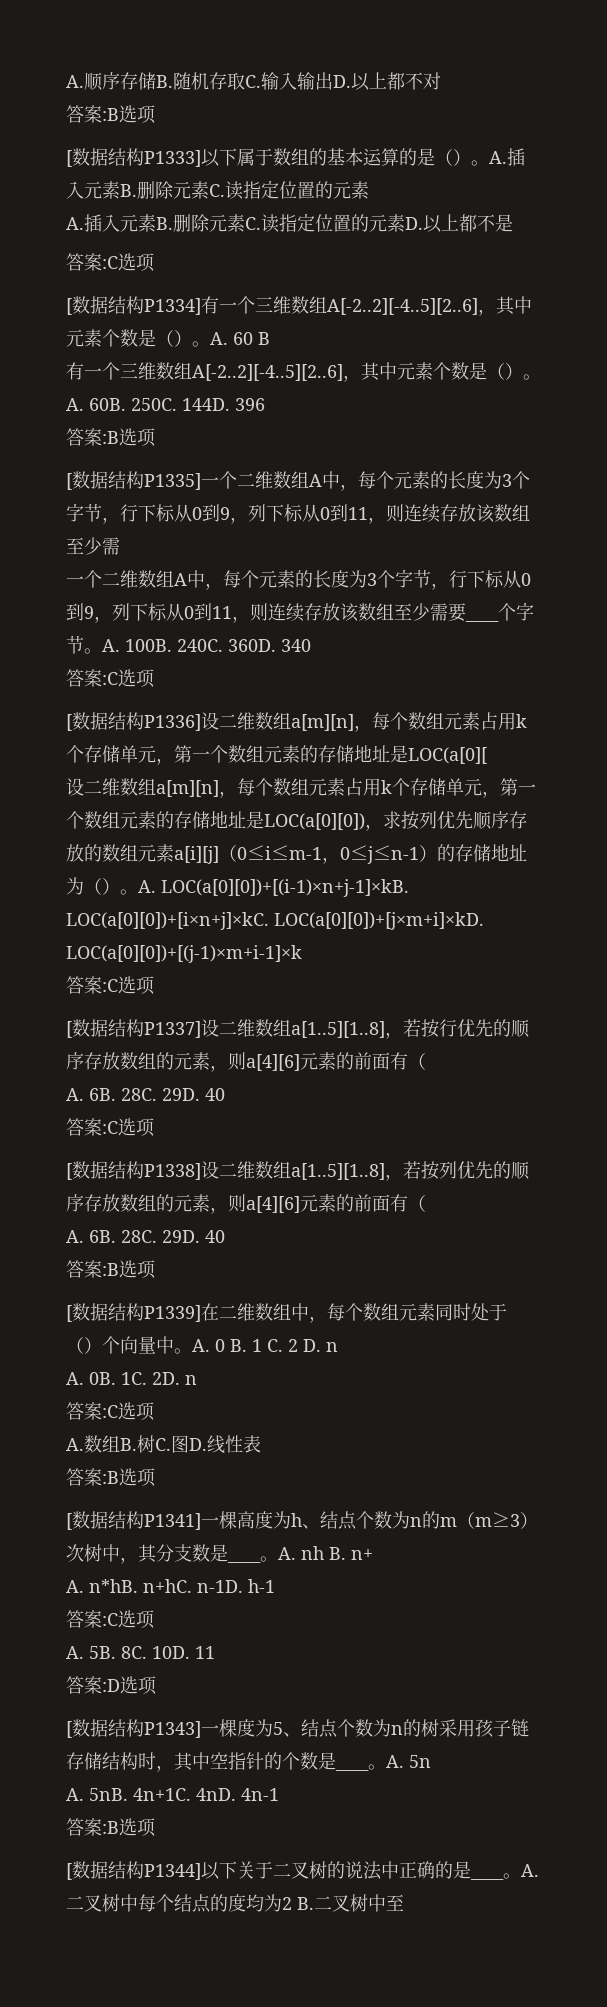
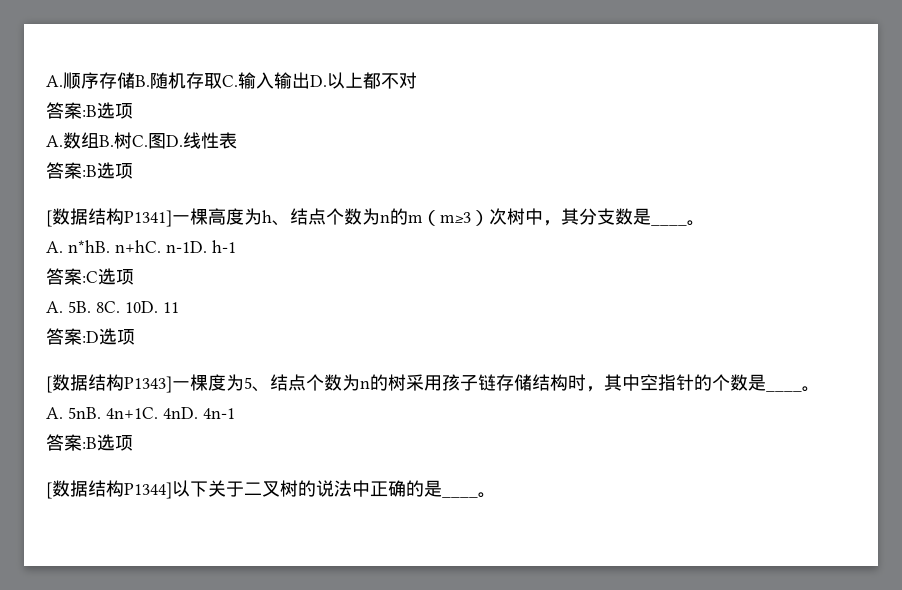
[66,148,525,167] [66,180,369,200] [66,213,513,233] [66,253,155,272] [66,296,532,316] [66,329,270,347] [66,362,541,382] [66,398,265,411] [66,428,156,447] [66,471,530,491] [66,503,530,524] [66,537,120,555] [66,569,531,590] [66,602,534,623] [66,636,311,654] [66,669,155,688] [66,712,527,732] [66,745,487,765] [66,778,536,798] [66,811,527,831] [66,844,527,864] [66,877,409,897] [66,912,484,930] [66,945,302,963] [66,976,155,995] [66,1019,530,1039] [66,1052,426,1072] [66,1088,225,1101] [66,1118,155,1137] [66,1161,530,1181] [66,1194,426,1214] [66,1230,225,1243] [66,1260,156,1279] [66,1303,507,1323] [66,1336,338,1354] [66,1372,197,1385] [66,1402,155,1421] // [数据结构P1333]以下属于数组的基本运算的是（）。A.插入元素B.删除元素C.读指定位置的元素 // A.插入元素B.删除元素C.读指定位置的元素D.以上都不是 // 答案:C选项 // [数据结构P1334]有一个三维数组A[-2..2][-4..5][2..6]，其中元素个数是（）。A. 60 B // 有一个三维数组A[-2..2][-4..5][2..6]，其中元素个数是（）。A. 60B. 250C. 144D. 396 // 答案:B选项 // [数据结构P1335]一个二维数组A中，每个元素的长度为3个字节，行下标从0到9，列下标从0到11，则连续存放该数组至少需 // 一个二维数组A中，每个元素的长度为3个字节，行下标从0到9，列下标从0到11，则连续存放该数组至少需要____个字节。A. 100B. 240C. 360D. 340 // 答案:C选项 // [数据结构P1336]设二维数组a[m][n]，每个数组元素占用k个存储单元，第一个数组元素的存储地址是LOC(a[0][ // 设二维数组a[m][n]，每个数组元素占用k个存储单元，第一个数组元素的存储地址是LOC(a[0][0])，求按列优先顺序存放的数组元素a[i][j]（0≤i≤m-1，0≤j≤n-1）的存储地址为（）。A. LOC(a[0][0])+[(i-1)×n+j-1]×kB. LOC(a[0][0])+[i×n+j]×kC. LOC(a[0][0])+[j×m+i]×kD. LOC(a[0][0])+[(j-1)×m+i-1]×k // 答案:C选项 // [数据结构P1337]设二维数组a[1..5][1..8]，若按行优先的顺序存放数组的元素，则a[4][6]元素的前面有（ // A. 6B. 28C. 29D. 40 // 答案:C选项 // [数据结构P1338]设二维数组a[1..5][1..8]，若按列优先的顺序存放数组的元素，则a[4][6]元素的前面有（ // A. 6B. 28C. 29D. 40 // 答案:B选项 // [数据结构P1339]在二维数组中，每个数组元素同时处于（）个向量中。A. 0 B. 1 C. 2 D. n // A. 0B. 1C. 2D. n // 答案:C选项 -> (133, 111) none
[278,1546,373,1560] A. nh B. n+ -> (705, 223) none
[386,1755,431,1768] A. 5n -> (820, 389) none
[521,1864,539,1877] [66,1894,404,1913] A.二叉树中每个结点的度均为2 B.二叉树中至 -> (496, 495) none

